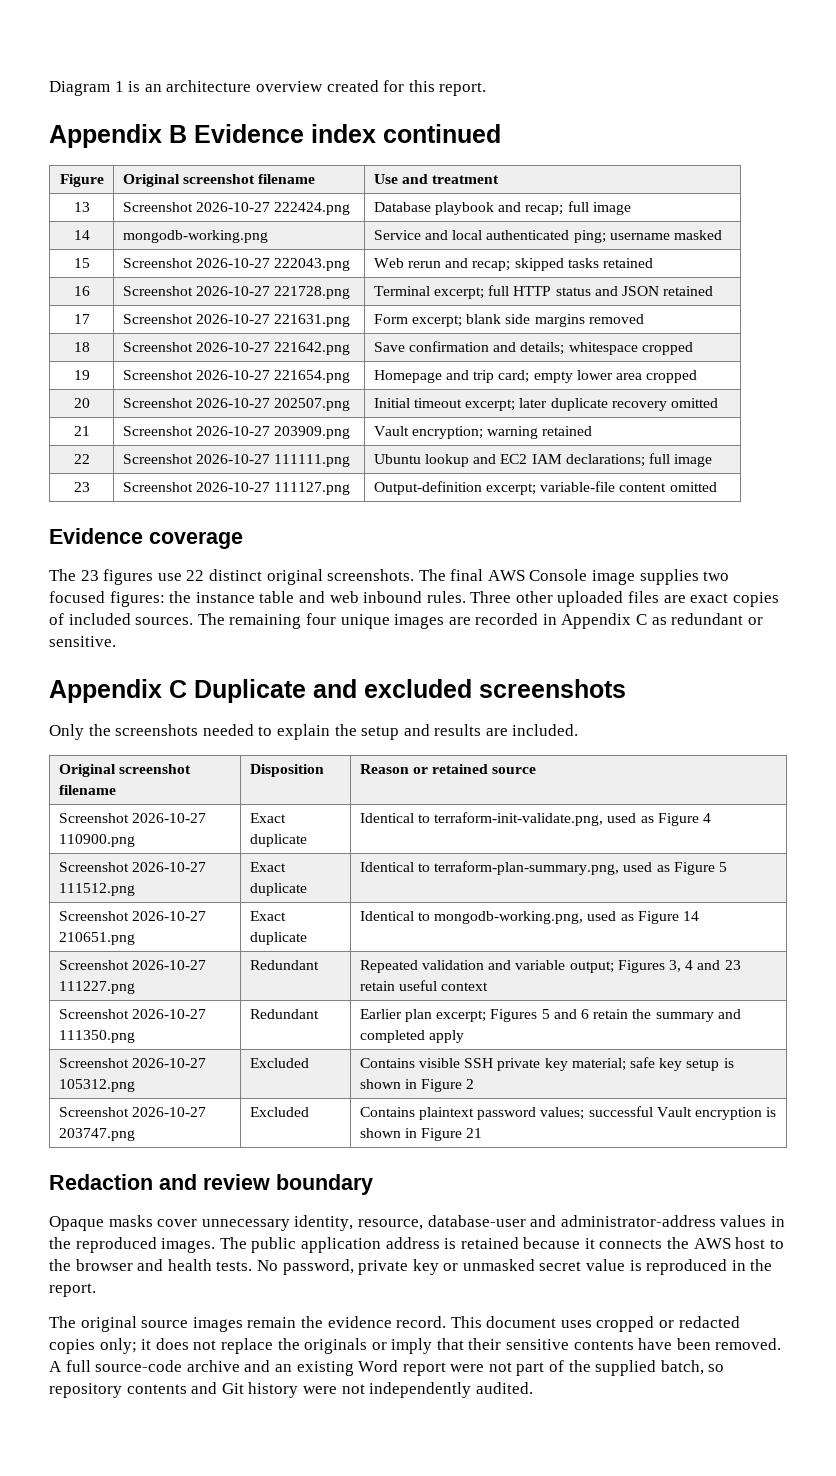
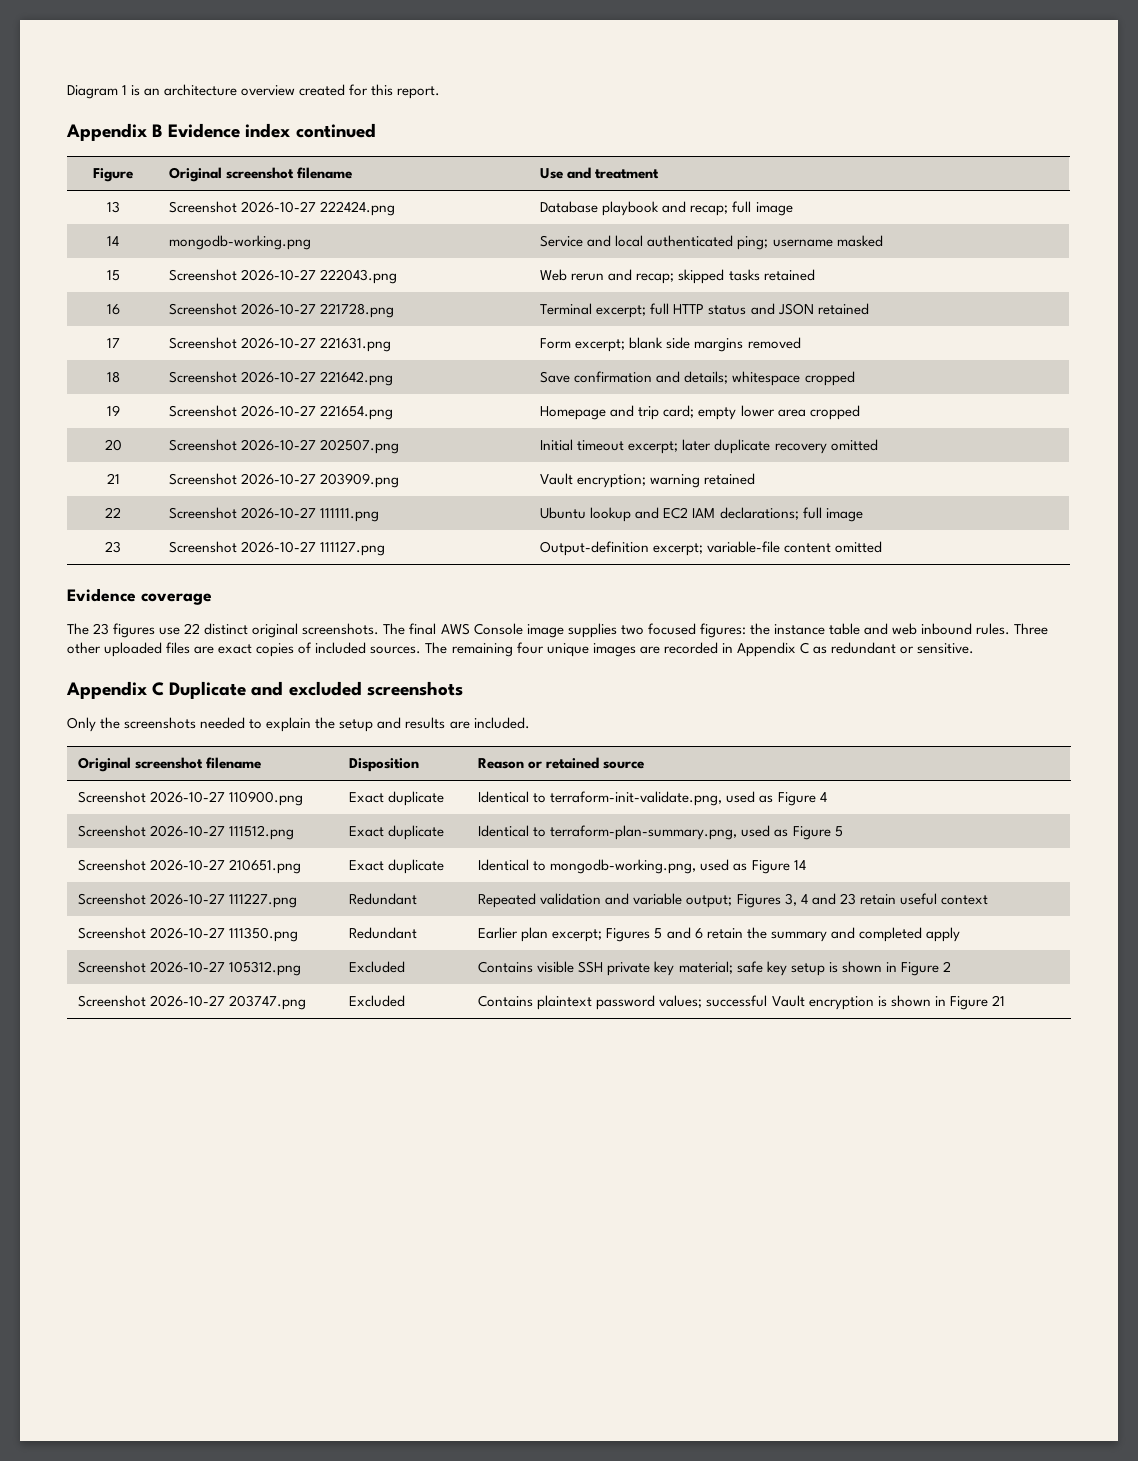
[49,1174,373,1195] [49,1215,785,1231] [49,1237,784,1253] [49,1259,773,1275] [49,1283,96,1297] [49,1316,740,1332] [49,1338,782,1354] [49,1360,725,1376] [49,1382,533,1398] // Redaction and review boundary // Opaque masks cover unnecessary identity, resource, database-user and administrator-address values in the reproduced images. The public application address is retained because it connects the AWS host to the browser and health tests. No password, private key or unmasked secret value is reproduced in the report. // The original source images remain the evidence record. This document uses cropped or redacted copies only; it does not replace the originals or imply that their sensitive contents have been removed. A full source-code archive and an existing Word report were not part of the supplied batch, so repository contents and Git history were not independently audited. -> (1005, 1000) none

